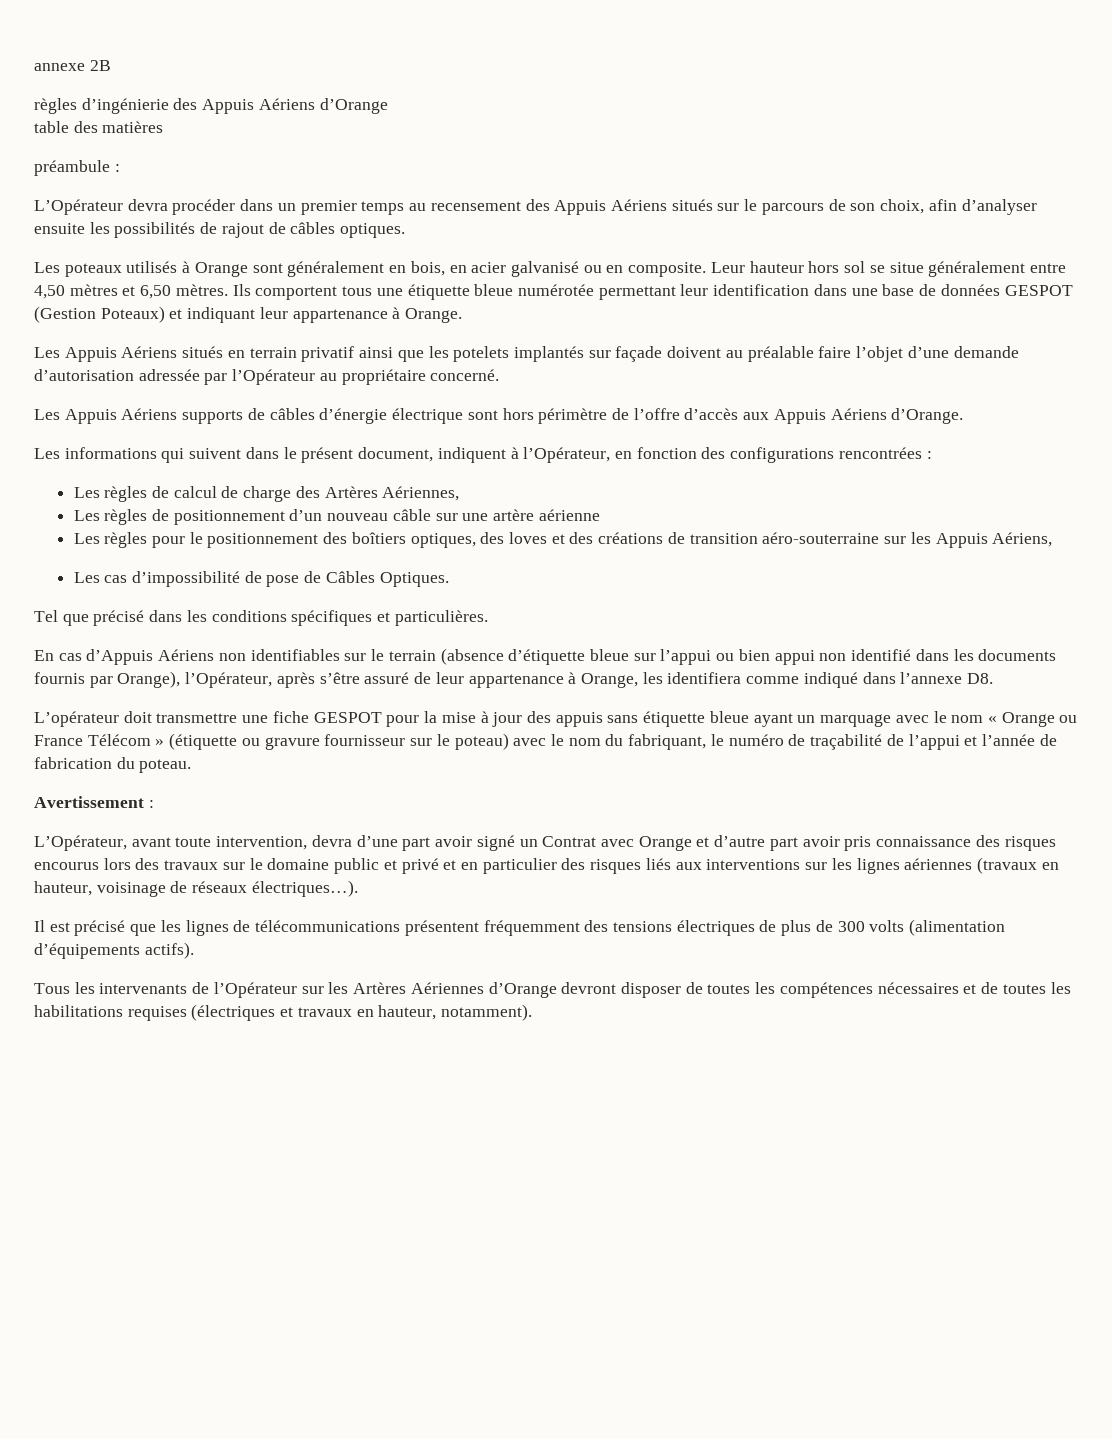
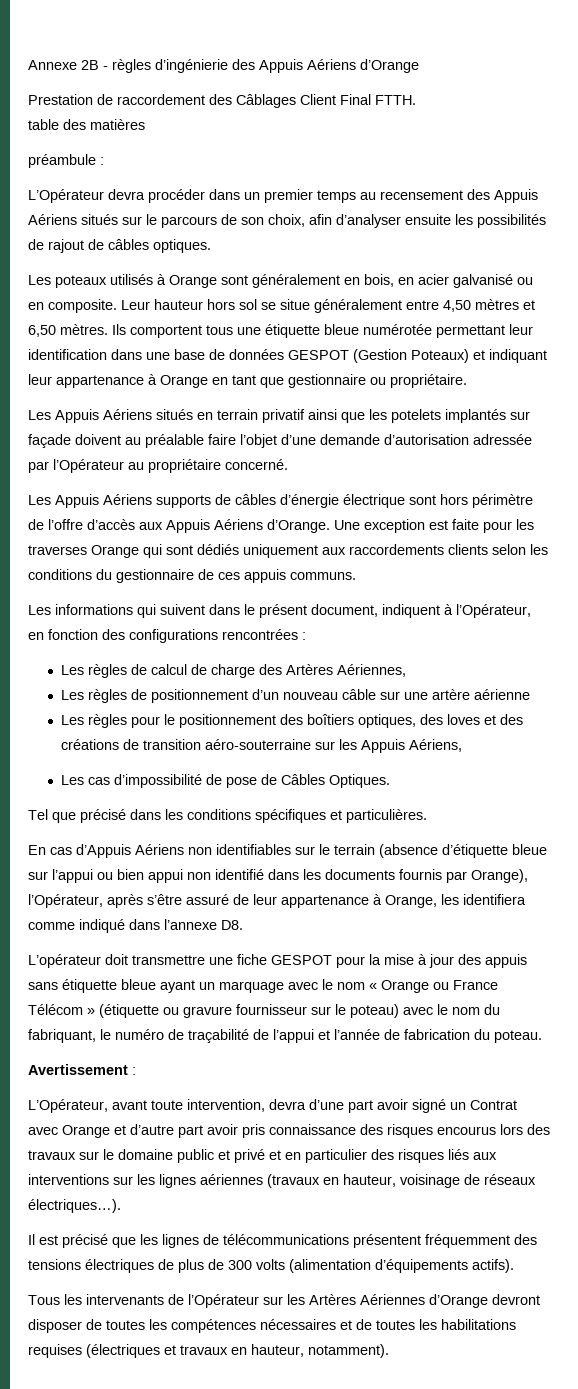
[34,63,85,71] annexe -> [28,60,77,70] Annexe
(111, 65) // -> [103,66,108,70] -
(388, 106) none -> [28,94,416,108] // Prestation de raccordement des Câblages Client Final FTTH.
[405,308,463,323] Orange. -> [160,374,467,388] Orange en tant que gestionnaire ou propriétaire.
(964, 416) none -> [334,519,534,533] [28,544,548,558] [28,569,356,583] Une exception est faite pour les traverses Orange qui sont dédiés uniquement aux raccordements clients selon les conditions du gestionnaire de ces appuis communs.

